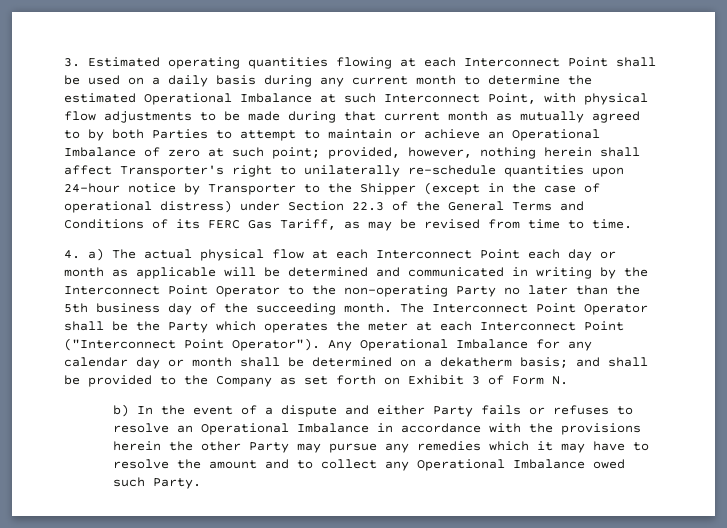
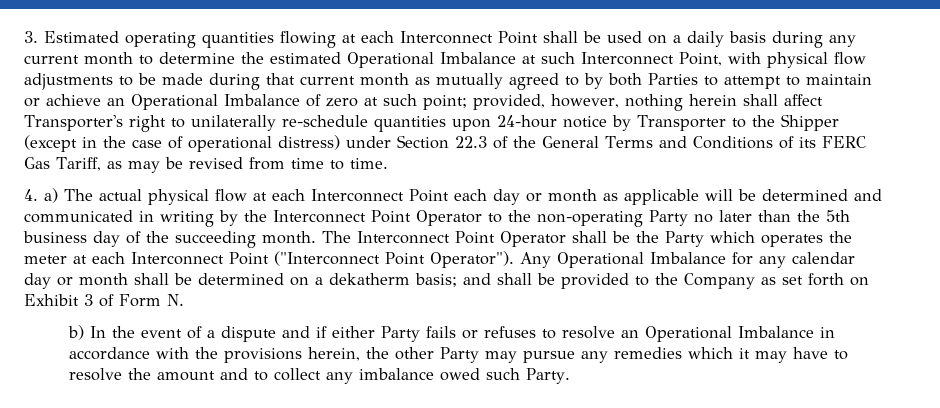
(369, 410) none -> [316,326,328,338] if
[112,441,161,451] herein -> [308,347,361,361] herein,
[416,459,585,471] Operational Imbalance -> [359,368,435,380] imbalance

